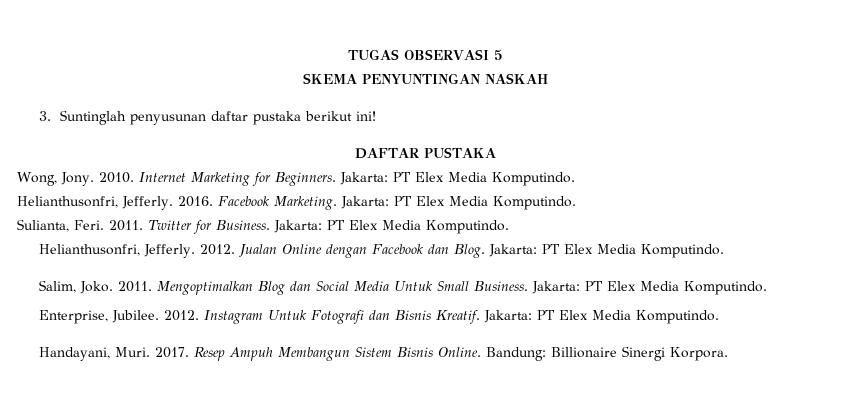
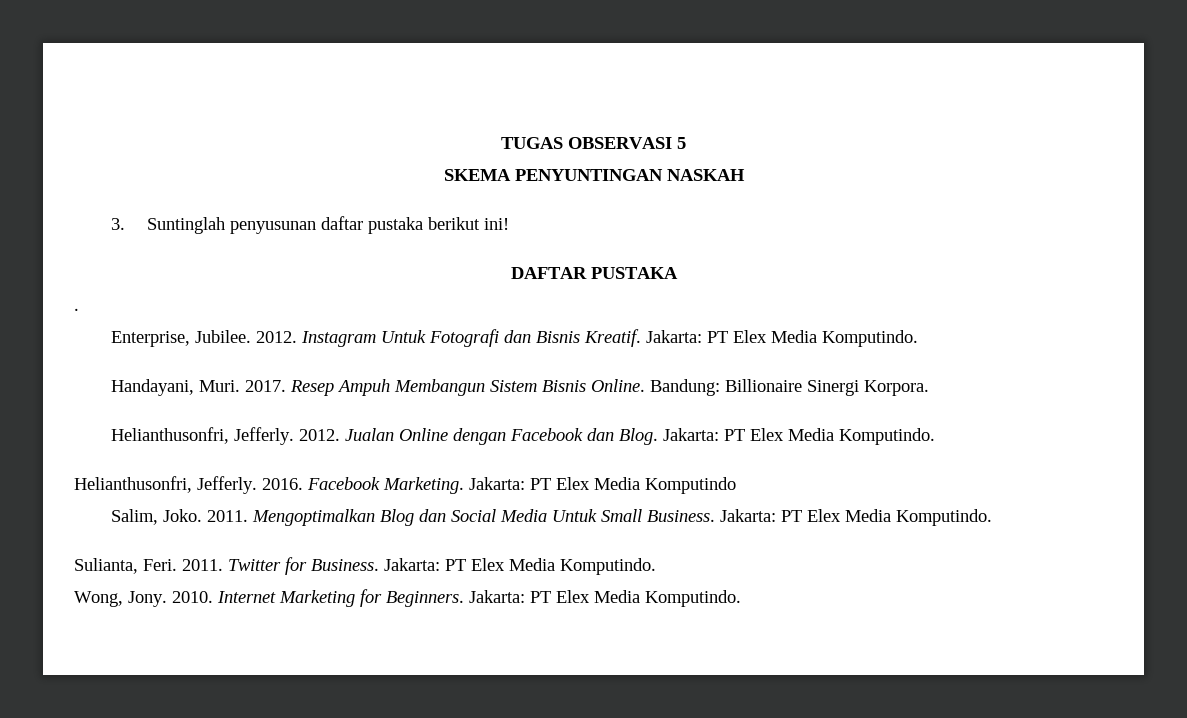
[17,172,575,186] [17,196,576,210] [17,219,509,234] [38,244,724,258] [38,280,767,295] Wong, Jony. 2010. Internet Marketing for Beginners. Jakarta: PT Elex Media Komputindo. // Helianthusonfri, Jefferly. 2016. Facebook Marketing. Jakarta: PT Elex Media Komputindo. // Sulianta, Feri. 2011. Twitter for Business. Jakarta: PT Elex Media Komputindo. // Helianthusonfri, Jefferly. 2012. Jualan Online dengan Facebook dan Blog. Jakarta: PT Elex Media Komputindo. // Salim, Joko. 2011. Mengoptimalkan Blog dan Social Media Untuk Small Business. Jakarta: PT Elex Media Komputindo. -> [74,308,79,311] .
(728, 354) none -> [110,427,935,445] [74,476,736,494] [110,509,992,526] [74,557,656,575] [74,589,741,607] // Helianthusonfri, Jefferly. 2012. Jualan Online dengan Facebook dan Blog. Jakarta: PT Elex Media Komputindo. // Helianthusonfri, Jefferly. 2016. Facebook Marketing. Jakarta: PT Elex Media Komputindo // Salim, Joko. 2011. Mengoptimalkan Blog dan Social Media Untuk Small Business. Jakarta: PT Elex Media Komputindo. // Sulianta, Feri. 2011. Twitter for Business. Jakarta: PT Elex Media Komputindo. // Wong, Jony. 2010. Internet Marketing for Beginners. Jakarta: PT Elex Media Komputindo.

